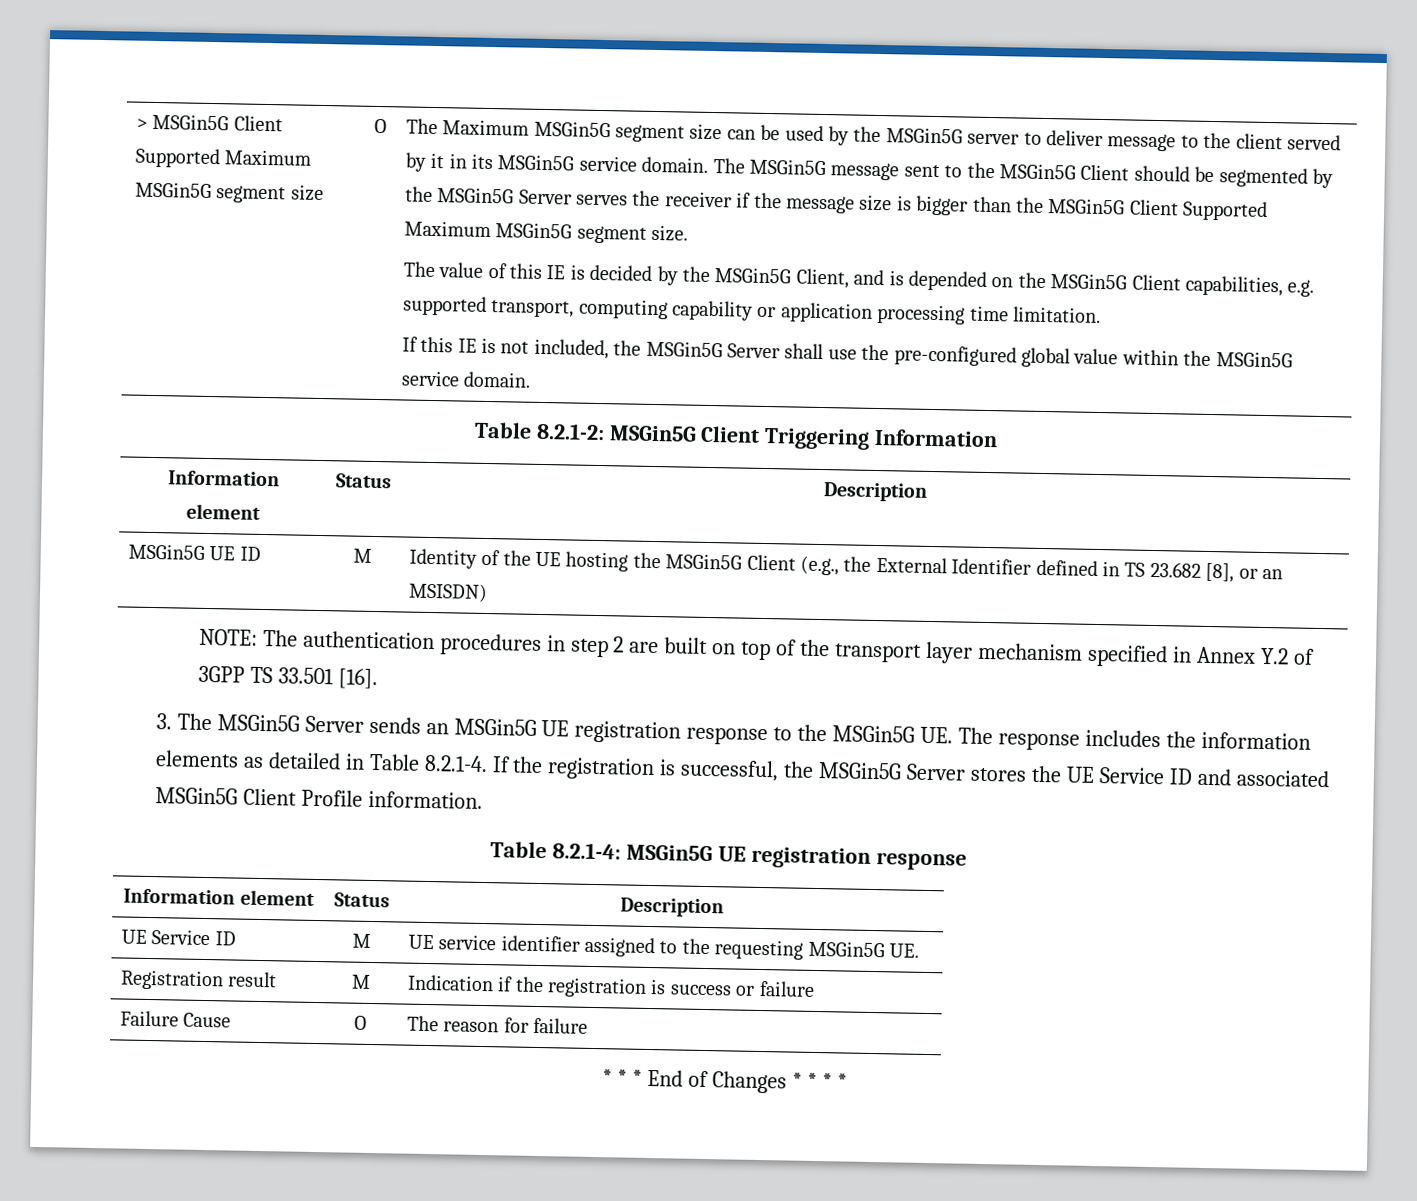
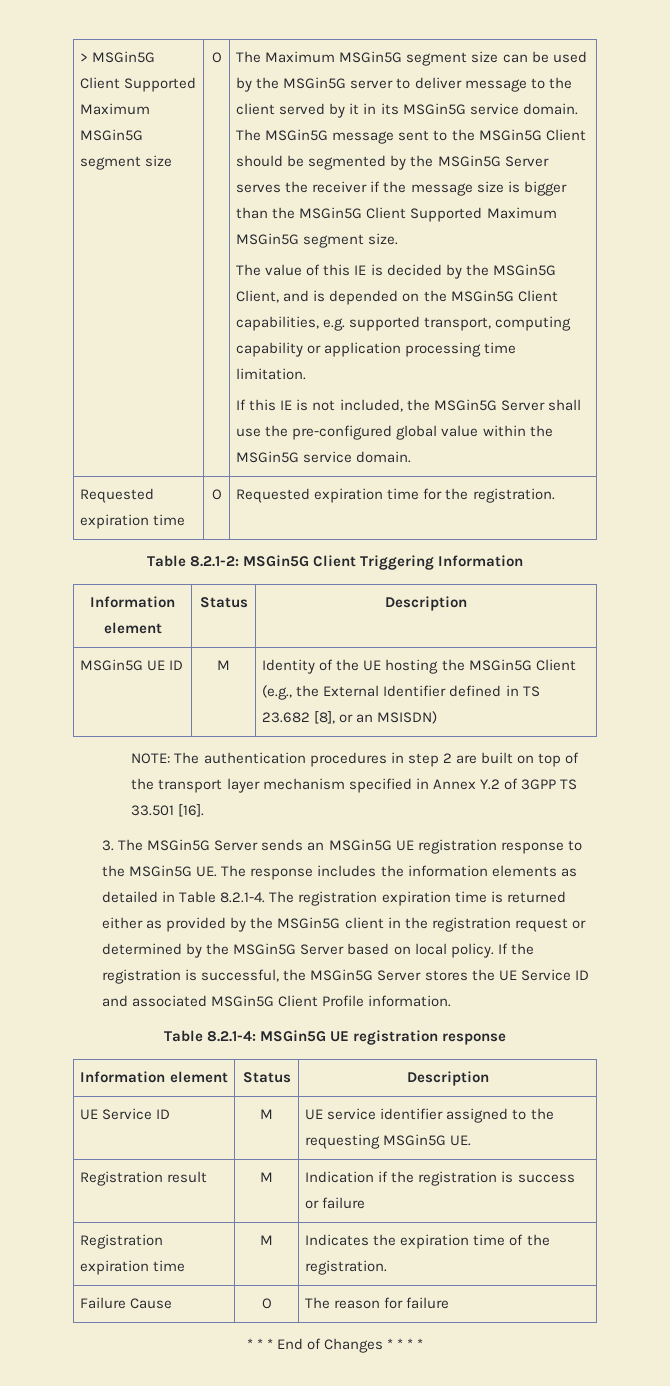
(532, 379) none -> [80,488,155,503] [80,514,186,529] [211,489,222,500] [236,488,555,503] // Requested expiration time | O | Requested expiration time for the registration.
(488, 763) none -> [269,891,566,906] [102,917,586,932] [102,943,494,958] The registration expiration time is returned either as provided by the MSGin5G client in the registration request or determined by the MSGin5G Server based on local policy.
(815, 988) none -> [80,1234,164,1249] [80,1260,186,1275] [260,1235,273,1245] [305,1234,550,1249] [305,1260,388,1275] // Registration expiration time | M | Indicates the expiration time of the registration.

